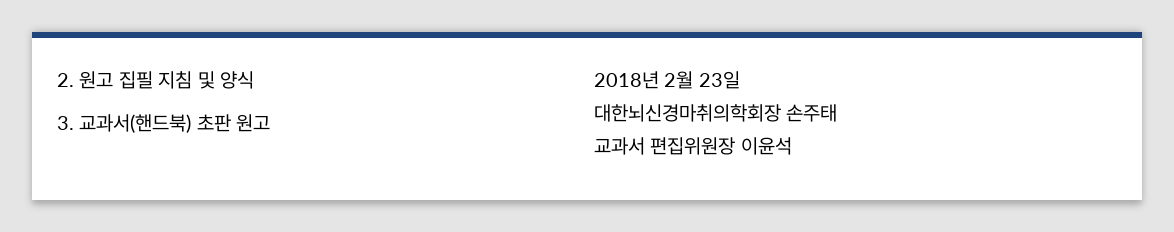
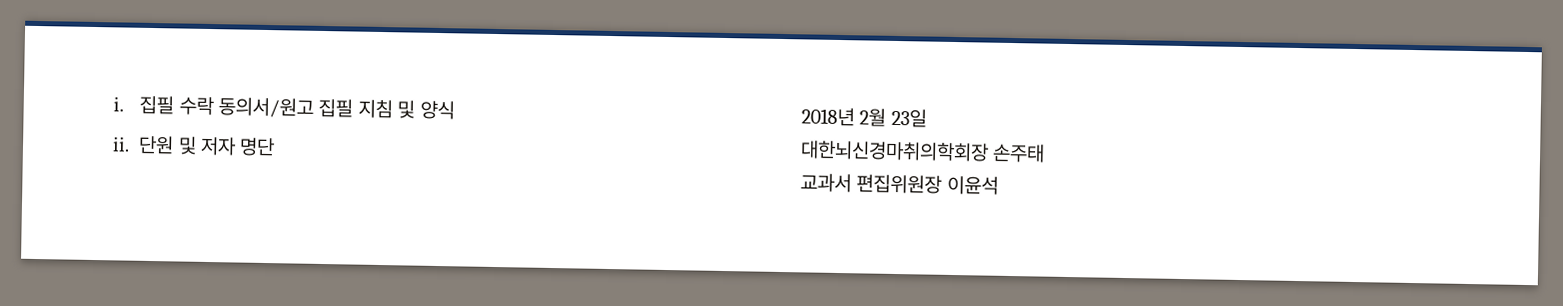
[57,71,114,89] 2. 원고 -> [113,95,314,118] i. 집필 수락 동의서/원고
[57,114,271,133] 3. 교과서(핸드북) 초판 원고 -> [112,135,276,157] ii. 단원 및 저자 명단

